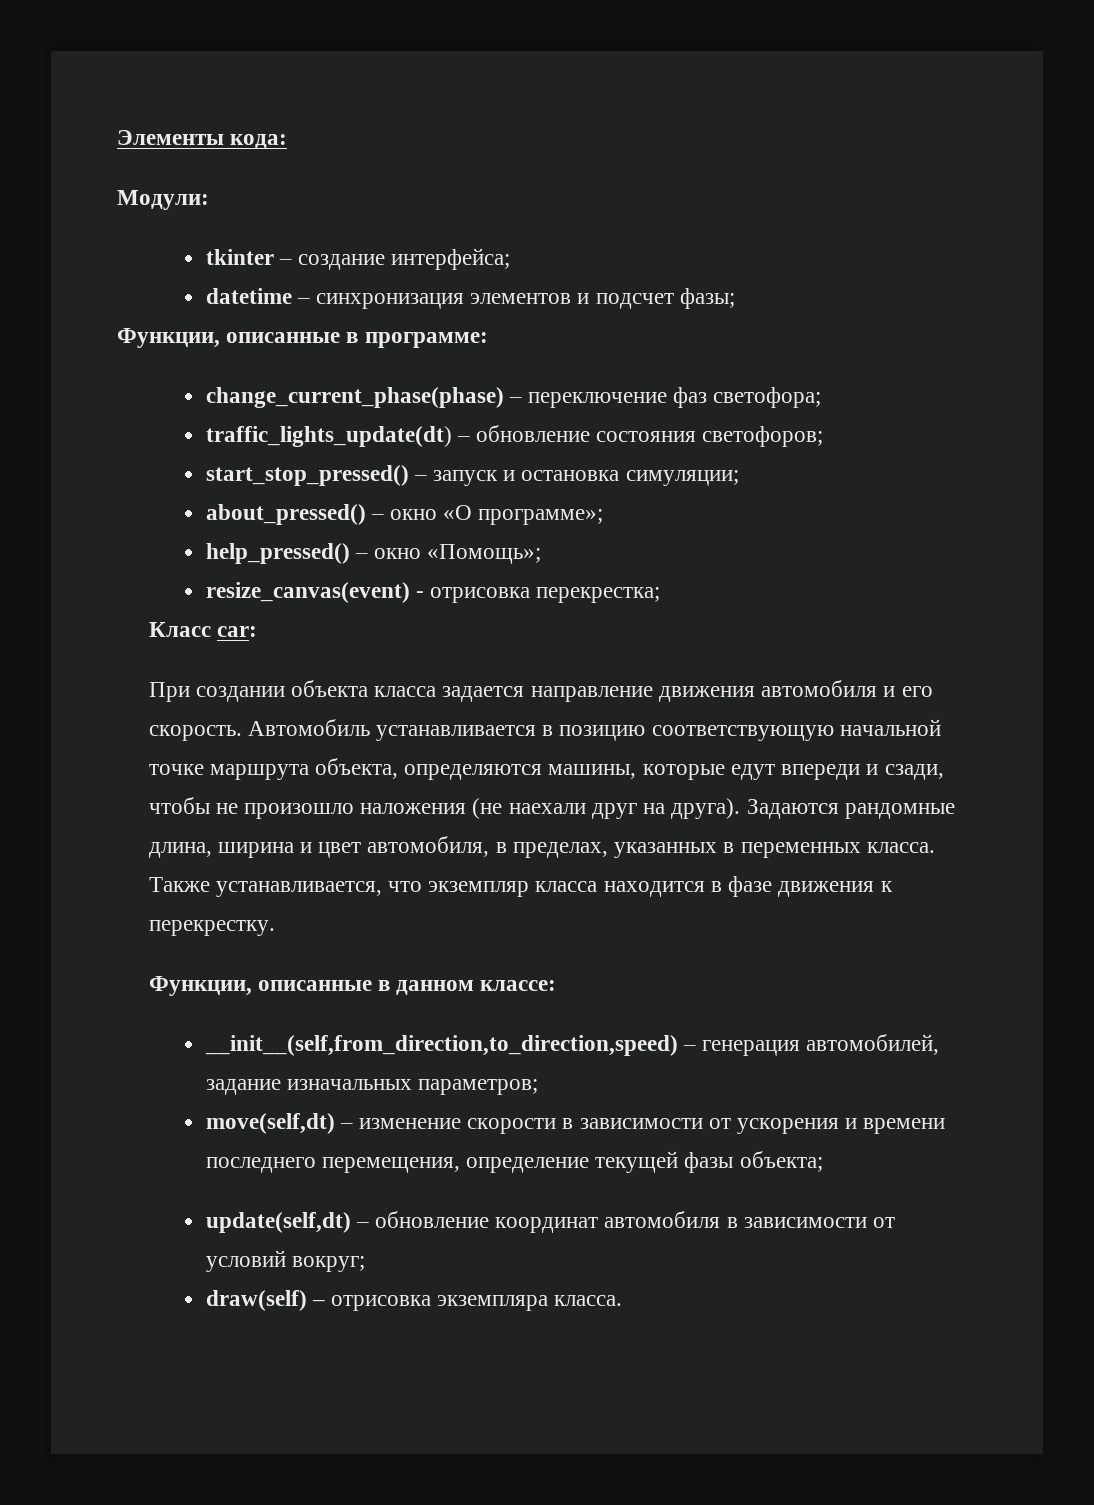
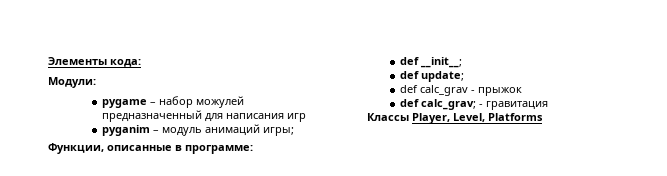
[205,248,511,270] [205,288,735,309] [117,328,488,348] [205,387,822,408] [205,425,824,447] [205,465,739,486] [205,504,604,525] [205,543,542,564] [205,582,661,603] [148,622,257,637] [148,680,933,702] [148,719,941,741] [148,758,944,780] [148,797,955,819] [148,836,935,858] [148,876,893,897] [148,920,275,936] [148,976,557,996] [204,1034,940,1056] [205,1079,538,1095] [205,1113,946,1134] [205,1151,823,1173] [205,1211,896,1233] [205,1250,365,1272] [205,1290,623,1311] tkinter – создание интерфейса; // datetime – синхронизация элементов и подсчет фазы; // Функции, описанные в программе: // change_current_phase(phase) – переключение фаз светофора; // traffic_lights_update(dt) – обновление состояния светофоров; // start_stop_pressed() – запуск и остановка симуляции; // about_pressed() – окно «О программе»; // help_pressed() – окно «Помощь»; // resize_canvas(event) - отрисовка перекрестка; // Класс car: // При создании объекта класса задается направление движения автомобиля и его скорость. Автомобиль устанавливается в позицию соответствующую начальной точке маршрута объекта, определяются машины, которые едут впереди и сзади, чтобы не произошло наложения (не наехали друг на друга). Задаются рандомные длина, ширина и цвет автомобиля, в пределах, указанных в переменных класса. Также устанавливается, что экземпляр класса находится в фазе движения к перекрестку. // Функции, описанные в данном классе: // __init__(self,from_direction,to_direction,speed) – генерация автомобилей, задание изначальных параметров; // move(self,dt) – изменение скорости в зависимости от ускорения и времени последнего перемещения, определение текущей фазы объекта; // update(self,dt) – обновление координат автомобиля в зависимости от условий вокруг; // draw(self) – отрисовка экземпляра класса. -> [101,96,244,108] [101,110,306,122] [101,124,294,136] [48,143,253,154] [399,57,462,68] [399,71,464,82] [399,85,522,96] [399,99,548,110] [366,113,543,124] pygame – набор можулей предназначенный для написания игр // pyganim – модуль анимаций игры; // Функции, описанные в программе: // def __init__; // def update; // def calc_grav - прыжок // def calc_grav; - гравитация // Классы Player, Level, Platforms

